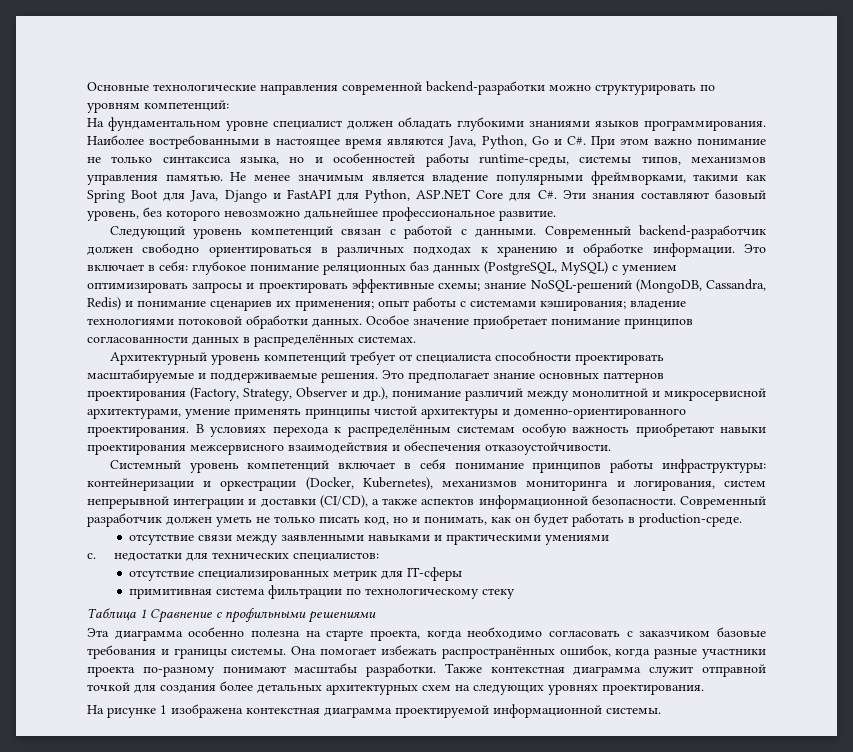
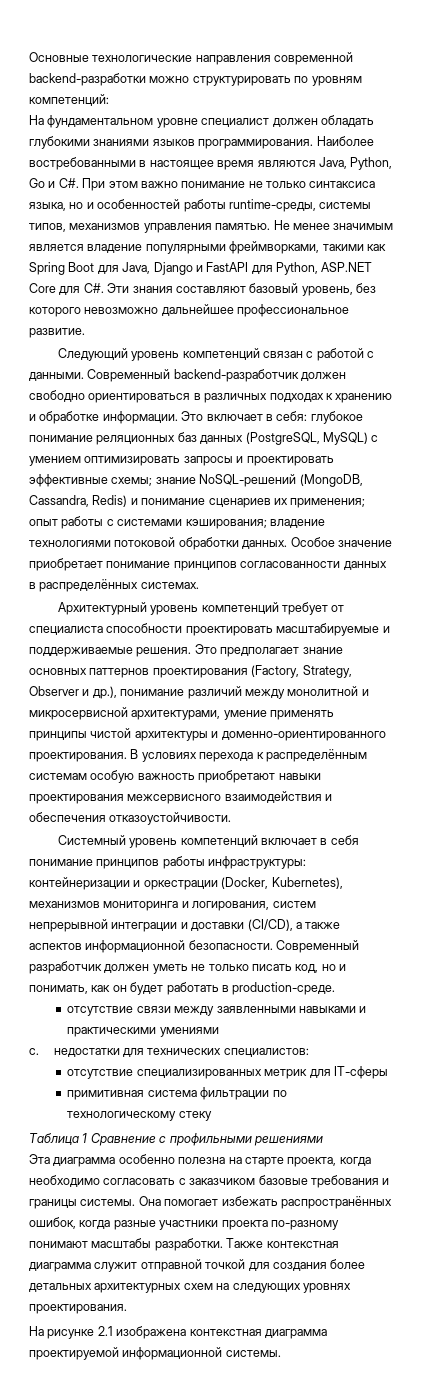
[160,705,167,714] 1 -> [97,1326,113,1336] 2.1

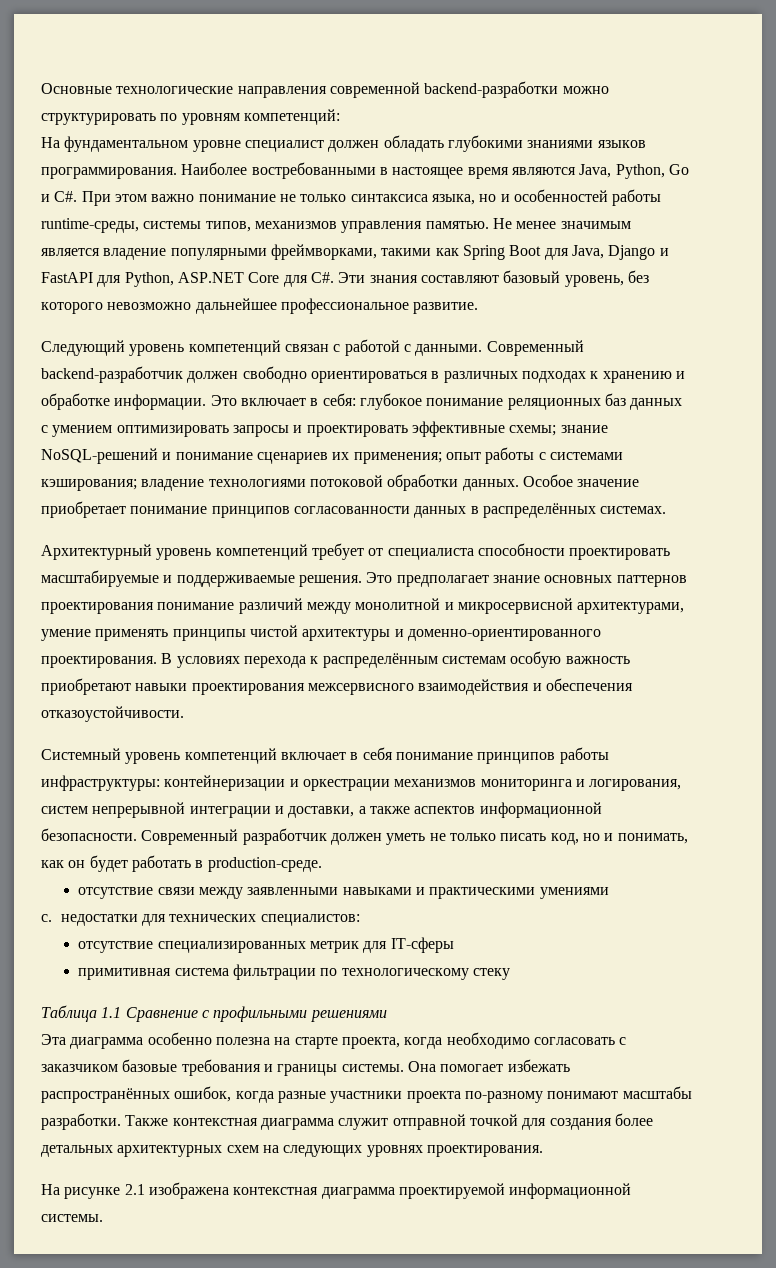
[245,432,368,445] (PostgreSQL, MySQL) -> (683, 404) none
[299,474,363,487] [29,495,128,507] (MongoDB, Cassandra, Redis) -> (158, 456) none
[251,665,352,678] [29,686,117,699] (Factory, Strategy, Observer и др.), -> (154, 608) none
[221,877,343,889] (Docker, Kubernetes), -> (390, 785) none
[191,919,293,931] доставки (CI/CD), -> [288,806,355,818] доставки,
[82,1133,88,1143] 1 -> [101,1007,122,1018] 1.1

